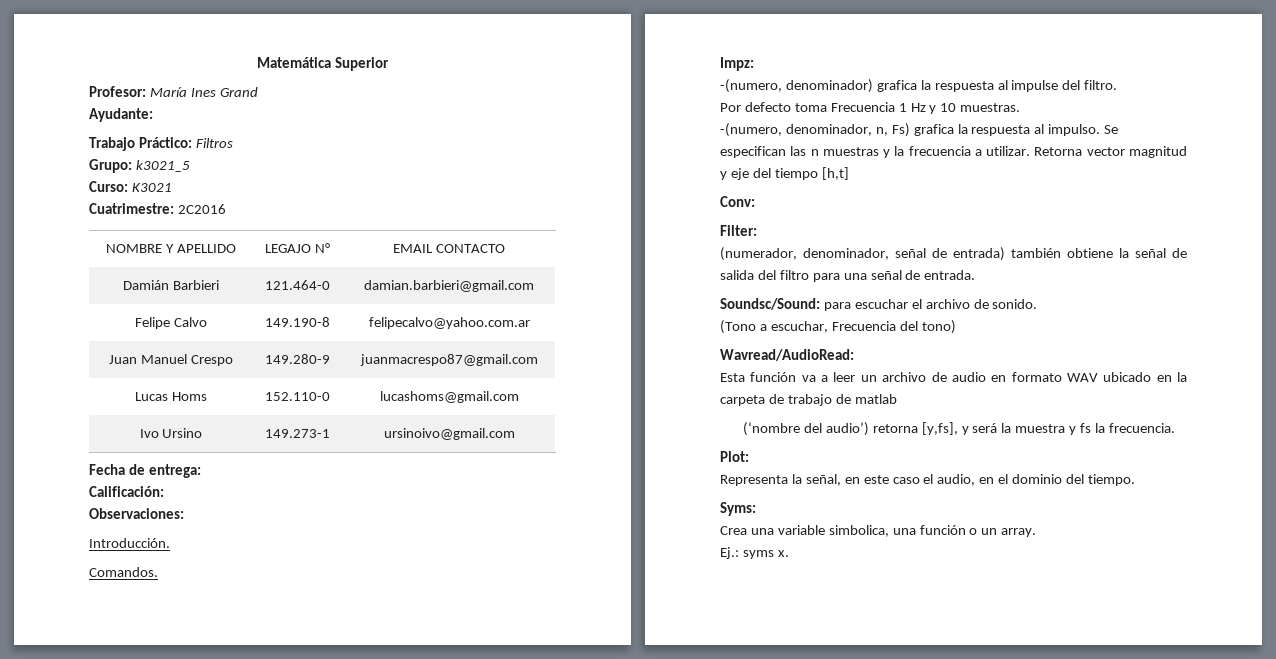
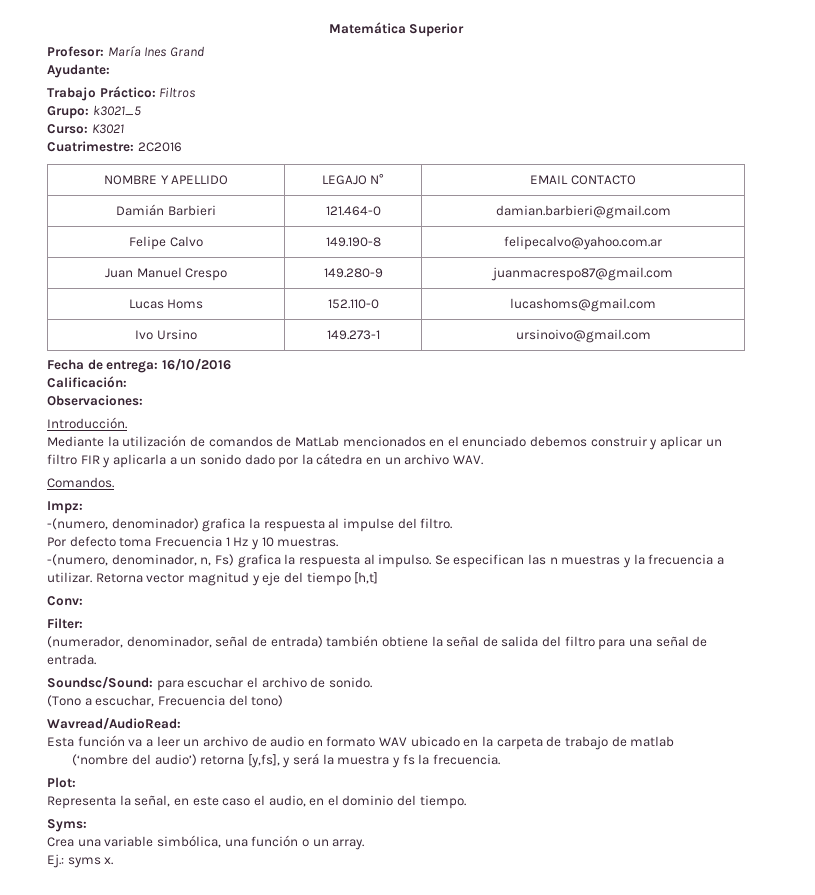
(201, 471) none -> [161,358,231,371] 16/10/2016
(170, 543) none -> [47,435,722,450] [47,453,484,468] // Mediante la utilización de comandos de MatLab mencionados en el enunciado debemos construir y aplicar un filtro FIR y aplicarla a un sonido dado por la cátedra en un archivo WAV.
[828,525,889,537] simbolica, -> [156,835,221,848] simbólica,

